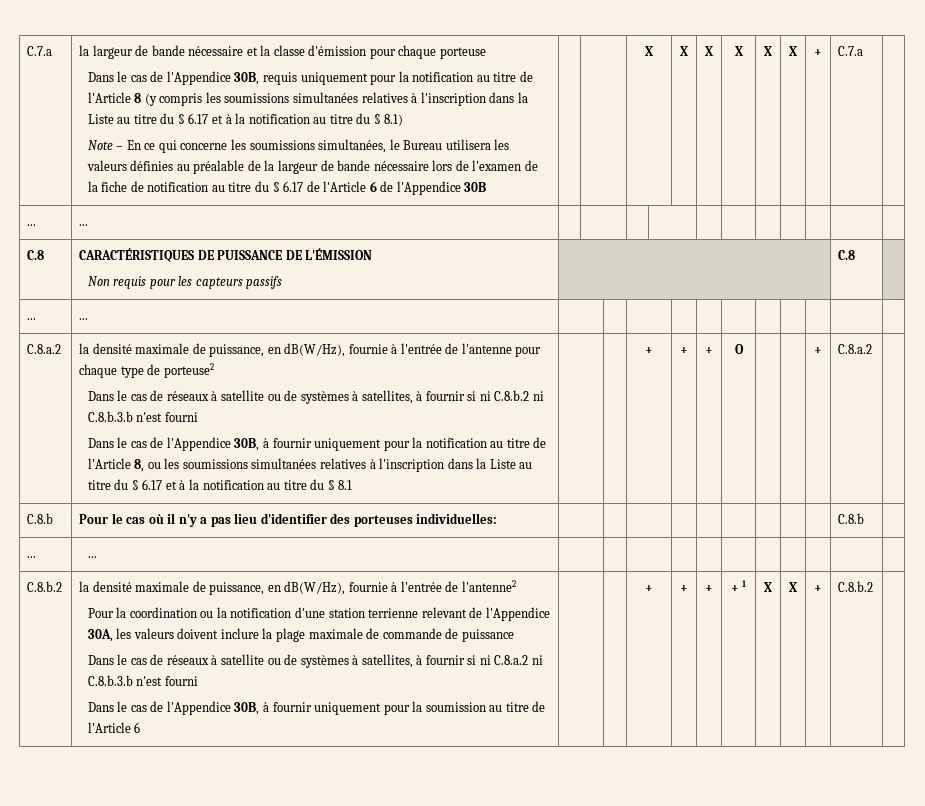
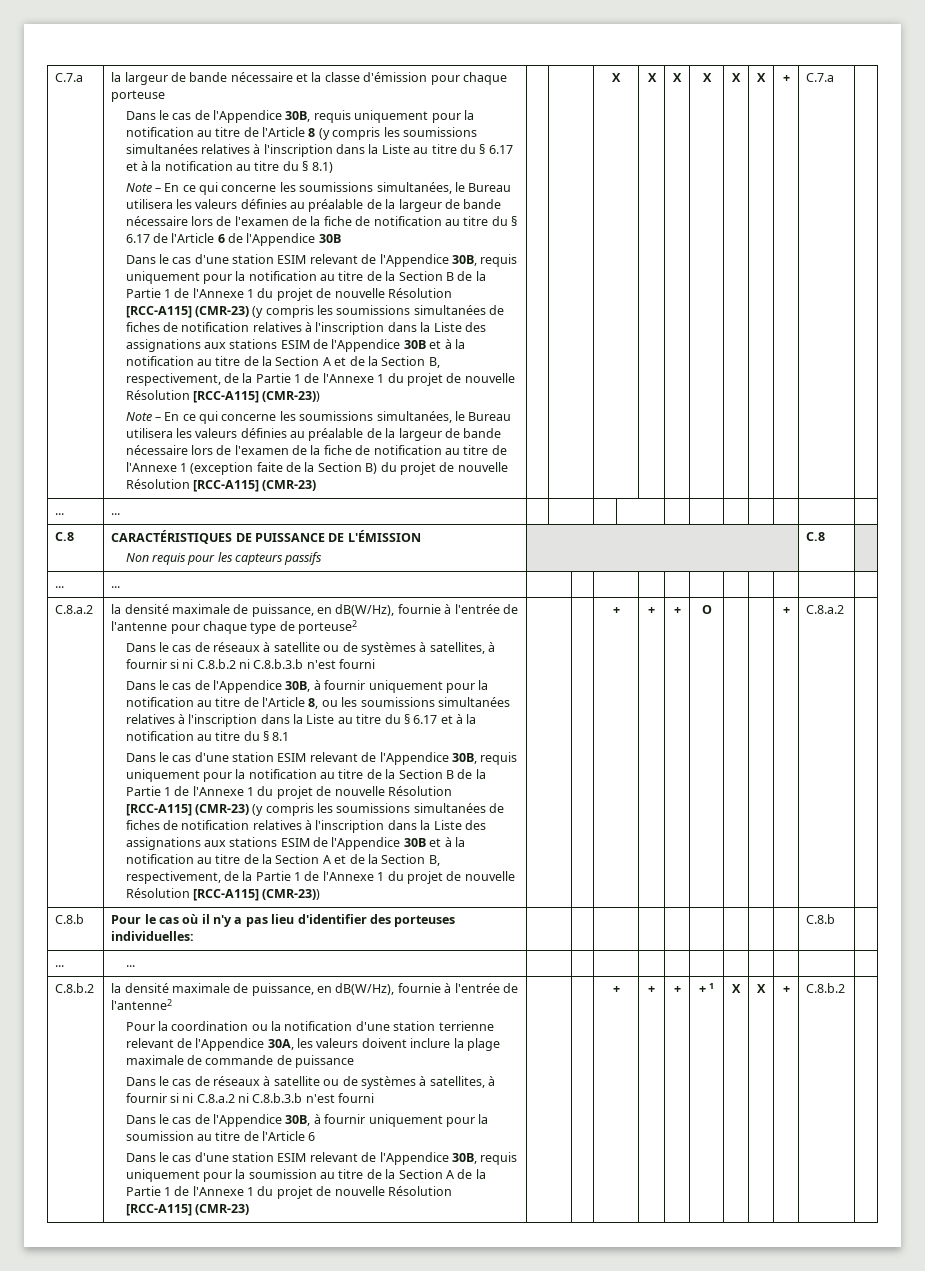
(487, 187) none -> [125,254,518,267] [125,271,486,284] [125,288,452,301] [125,305,505,318] [125,322,486,335] [125,339,465,352] [125,356,440,368] [125,373,515,386] [125,390,321,403] [125,411,512,424] [125,428,502,441] [125,445,507,455] [125,462,508,475] [125,479,317,492] // Dans le cas d'une station ESIM relevant de l'Appendice 30B, requis uniquement pour la notification au titre de la Section B de la Partie 1 de l'Annexe 1 du projet de nouvelle Résolution [RCC-A115] (CMR-23) (y compris les soumissions simultanées de fiches de notification relatives à l'inscription dans la Liste des assignations aux stations ESIM de l'Appendice 30B et à la notification au titre de la Section A et de la Section B, respectivement, de la Partie 1 de l'Annexe 1 du projet de nouvelle Résolution [RCC-A115] (CMR-23)) // Note – En ce qui concerne les soumissions simultanées, le Bureau utilisera les valeurs définies au préalable de la largeur de bande nécessaire lors de l'examen de la fiche de notification au titre de l'Annexe 1 (exception faite de la Section B) du projet de nouvelle Résolution [RCC-A115] (CMR-23)
(353, 485) none -> [125,752,518,765] [125,769,486,782] [125,786,452,799] [125,803,505,816] [125,820,486,833] [125,837,465,850] [125,854,440,866] [125,871,515,884] [125,888,321,901] // Dans le cas d'une station ESIM relevant de l'Appendice 30B, requis uniquement pour la notification au titre de la Section B de la Partie 1 de l'Annexe 1 du projet de nouvelle Résolution [RCC-A115] (CMR-23) (y compris les soumissions simultanées de fiches de notification relatives à l'inscription dans la Liste des assignations aux stations ESIM de l'Appendice 30B et à la notification au titre de la Section A et de la Section B, respectivement, de la Partie 1 de l'Annexe 1 du projet de nouvelle Résolution [RCC-A115] (CMR-23))
(141, 727) none -> [125,1152,518,1165] [125,1169,486,1182] [125,1186,452,1199] [125,1204,249,1216] // Dans le cas d'une station ESIM relevant de l'Appendice 30B, requis uniquement pour la soumission au titre de la Section A de la Partie 1 de l'Annexe 1 du projet de nouvelle Résolution [RCC-A115] (CMR-23)

